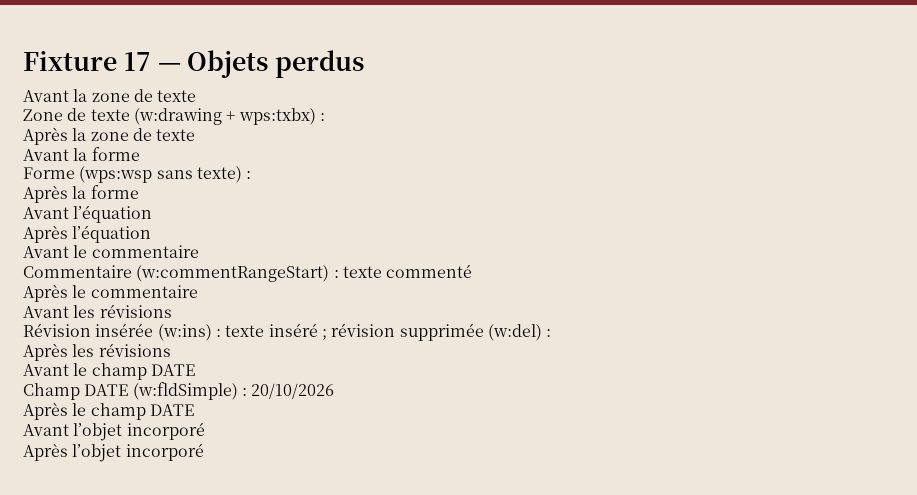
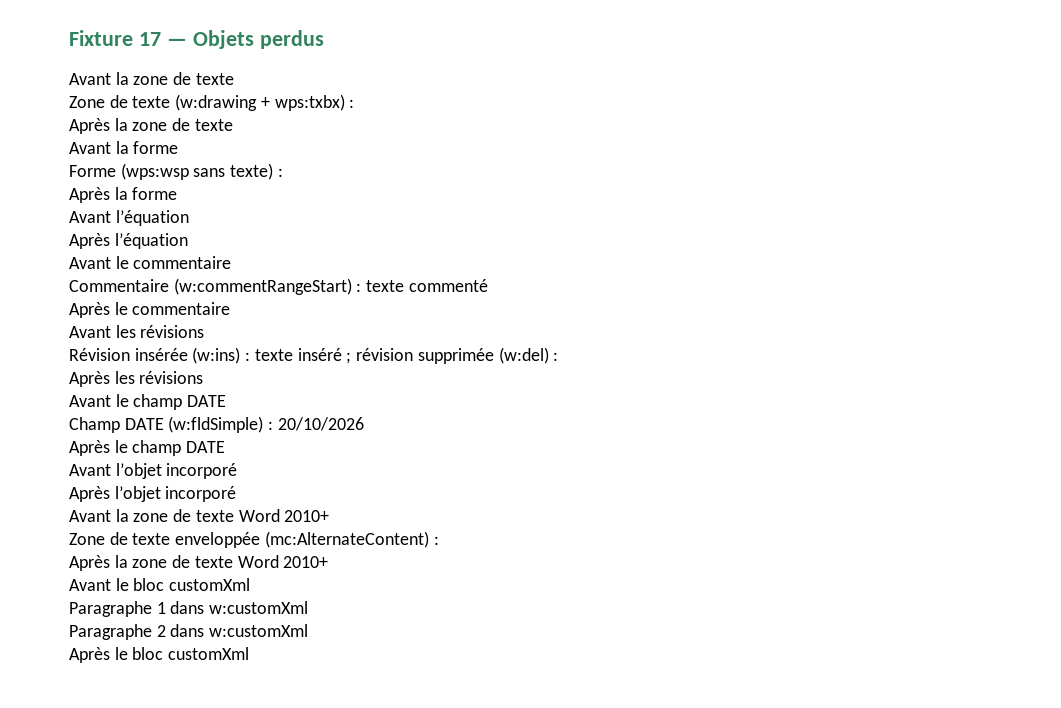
(204, 452) none -> [69,509,330,522] [69,531,439,548] [69,555,329,571] [69,578,251,591] [69,601,309,617] [69,624,309,640] [69,647,250,663] // Avant la zone de texte Word 2010+ // Zone de texte enveloppée (mc:AlternateContent) : // Après la zone de texte Word 2010+ // Avant le bloc customXml // Paragraphe 1 dans w:customXml // Paragraphe 2 dans w:customXml // Après le bloc customXml

